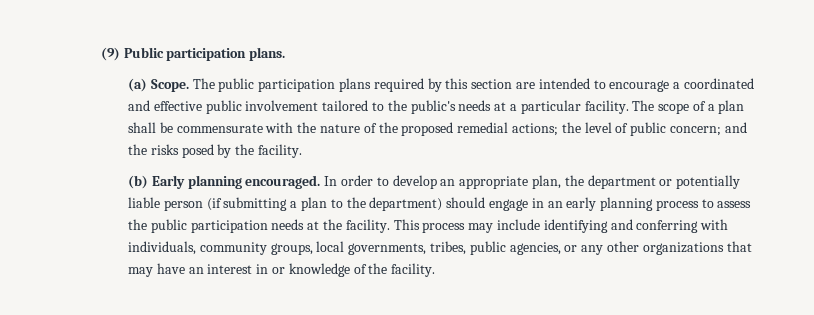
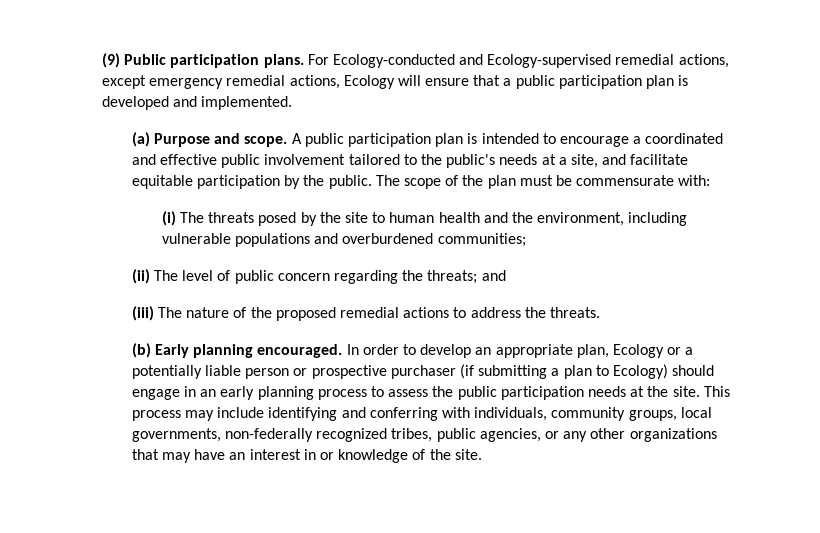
[128,78,535,92] // (a) Scope. The public participation plans required by this section are -> [307,54,729,68] [101,75,689,89] [101,96,293,110] [131,132,478,147] For Ecology-conducted and Ecology-supervised remedial actions, except emergency remedial actions, Ecology will ensure that a public participation plan is developed and implemented. // (a) Purpose and scope. A public participation plan is
[520,100,745,114] [128,122,317,133] particular facility. The scope of a plan shall be commensurate with the -> [570,154,689,168] [131,175,711,189] [161,211,688,226] [161,233,526,247] [131,269,506,284] [131,306,183,321] site, and facilitate equitable participation by the public. The scope of the plan must be commensurate with: // (i) The threats posed by the site to human health and the environment, including vulnerable populations and overburdened communities; // (ii) The level of public concern regarding the threats; and // (iii) The
[511,122,747,136] [128,144,303,158] actions; the level of public concern; and the risks posed by the facility. -> [403,307,600,318] actions to address the threats.
[564,175,741,189] [128,197,203,211] the department or potentially liable person -> [612,344,694,358] [131,365,456,379] Ecology or a potentially liable person or prospective purchaser
[346,197,443,211] the department) -> [612,364,668,379] Ecology)
[345,219,390,233] facility. -> [672,386,700,397] site.
(427, 249) none -> [225,428,388,442] non-federally recognized
[391,263,436,277] facility. -> [454,449,482,460] site.

